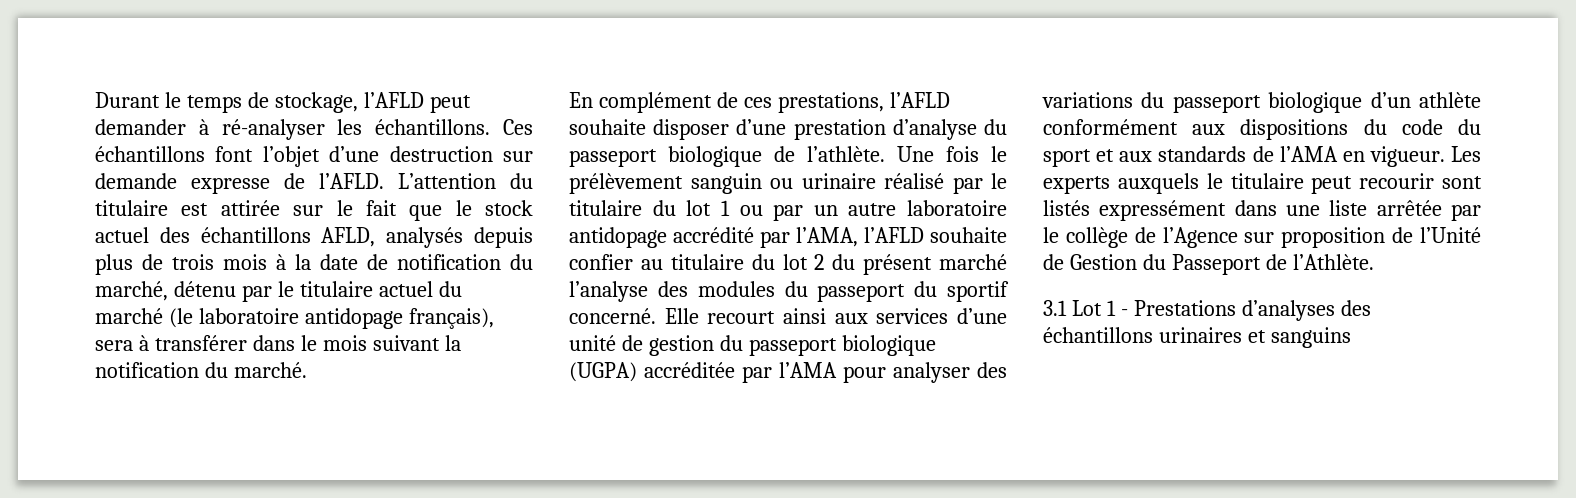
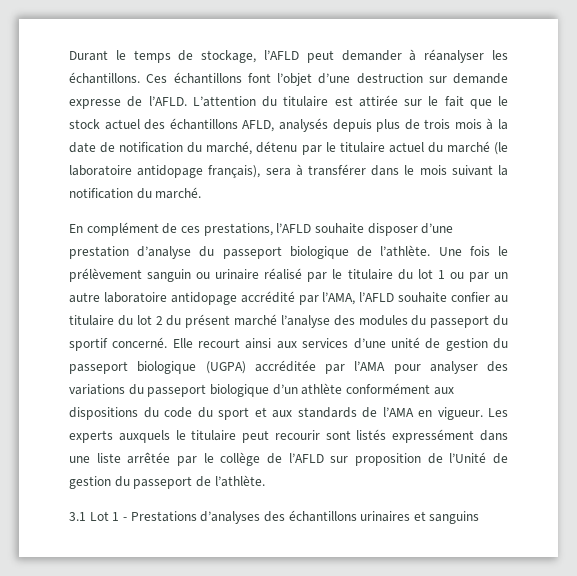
[221,119,325,140] ré-analyser -> [424,49,485,63] réanalyser
[1162,227,1238,248] l’Agence -> [288,453,324,463] l’AFLD
[1069,254,1374,275] Gestion du Passeport de l’Athlète. -> [69,475,265,489] gestion du passeport de l’athlète.

